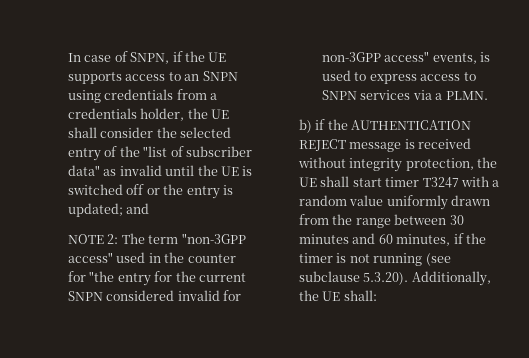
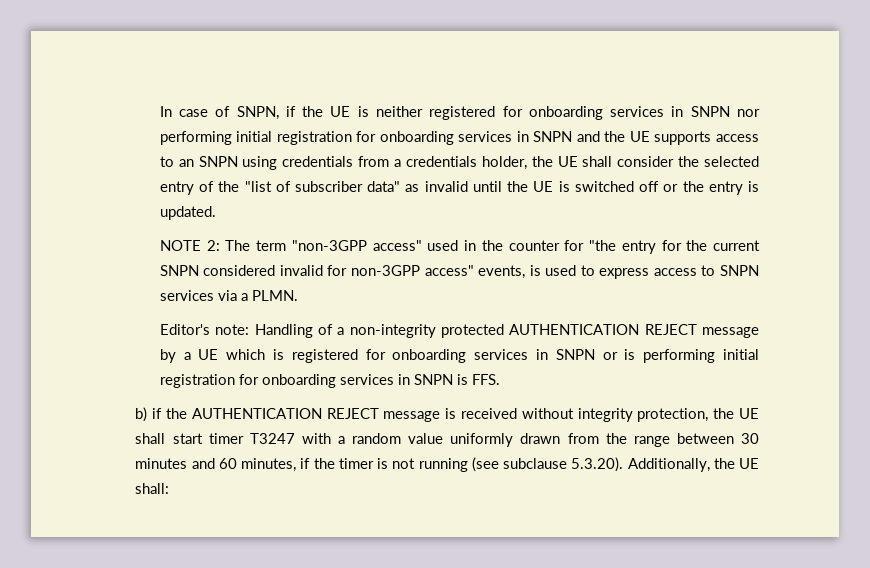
(227, 57) none -> [357,106,760,120] [159,131,650,145] is neither registered for onboarding services in SNPN nor performing initial registration for onboarding services in SNPN and the UE
[68,203,150,217] updated; and -> [159,206,216,220] updated.
(488, 95) none -> [159,324,759,338] [159,349,760,363] [159,374,500,388] // Editor's note: Handling of a non-integrity protected AUTHENTICATION REJECT message by a UE which is registered for onboarding services in SNPN or is performing initial registration for onboarding services in SNPN is FFS.

